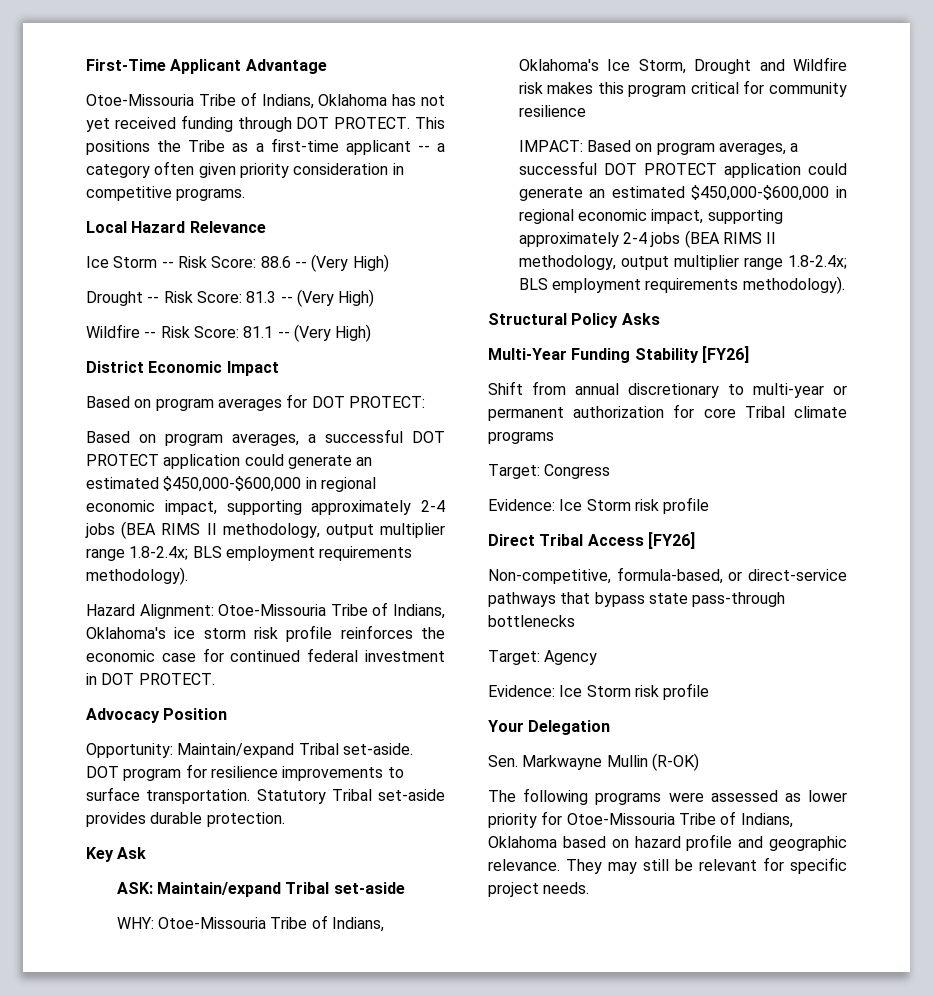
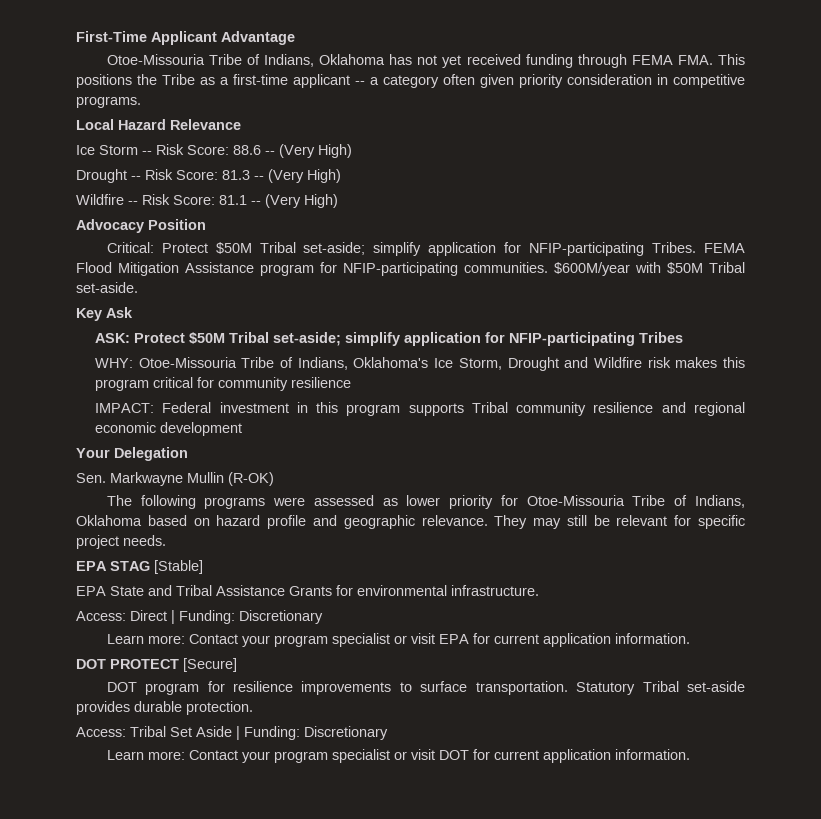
[296,117,411,129] DOT PROTECT. -> [631,55,713,65] FEMA FMA.
[86,361,279,376] [86,394,425,411] [86,429,445,446] [86,454,373,469] [86,476,376,492] [86,500,445,515] [85,521,446,539] [86,546,413,561] [86,567,188,585] [86,602,446,619] [86,625,445,642] [86,648,446,662] [86,673,215,685] [86,708,228,723] [86,743,413,758] [86,764,404,781] [86,787,445,804] [86,812,285,827] [86,847,147,862] [116,882,405,897] District Economic Impact // Based on program averages for DOT PROTECT: // Based on program averages, a successful DOT PROTECT application could generate an estimated $450,000-$600,000 in regional economic impact, supporting approximately 2-4 jobs (BEA RIMS II methodology, output multiplier range 1.8-2.4x; BLS employment requirements methodology). // Hazard Alignment: Otoe-Missouria Tribe of Indians, Oklahoma's ice storm risk profile reinforces the economic case for continued federal investment in DOT PROTECT. // Advocacy Position // Opportunity: Maintain/expand Tribal set-aside. DOT program for resilience improvements to surface transportation. Statutory Tribal set-aside provides durable protection. // Key Ask // ASK: Maintain/expand Tribal set-aside -> [76,219,206,233] [106,242,745,256] [76,262,745,276] [76,282,138,293] [76,307,133,321] [94,332,683,346] Advocacy Position // Critical: Protect $50M Tribal set-aside; simplify application for NFIP-participating Tribes. FEMA Flood Mitigation Assistance program for NFIP-participating communities. $600M/year with $50M Tribal set-aside. // Key Ask // ASK: Protect $50M Tribal set-aside; simplify application for NFIP-participating Tribes
[586,140,799,155] [518,161,847,178] [518,185,847,201] [518,209,783,224] [518,230,777,248] [518,255,847,270] [518,276,845,294] [488,313,660,328] [488,346,749,363] [488,381,847,398] [488,404,847,421] [488,431,554,444] [488,464,611,479] [488,497,710,514] [488,532,695,549] [488,567,847,584] [488,592,786,607] [488,615,575,627] [488,650,598,665] [488,683,710,700] Based on program averages, a successful DOT PROTECT application could generate an estimated $450,000-$600,000 in regional economic impact, supporting approximately 2-4 jobs (BEA RIMS II methodology, output multiplier range 1.8-2.4x; BLS employment requirements methodology). // Structural Policy Asks // Multi-Year Funding Stability [FY26] // Shift from annual discretionary to multi-year or permanent authorization for core Tribal climate programs // Target: Congress // Evidence: Ice Storm risk profile // Direct Tribal Access [FY26] // Non-competitive, formula-based, or direct-service pathways that bypass state pass-through bottlenecks // Target: Agency // Evidence: Ice Storm risk profile -> [162,402,745,416] [94,422,242,436] Federal investment in this program supports Tribal community resilience and regional economic development
(590, 888) none -> [76,560,203,574] [76,585,539,596] [76,610,323,624] [106,633,690,647] [76,658,237,672] [106,681,745,695] [76,701,253,715] [76,726,388,740] [106,749,690,763] // EPA STAG [Stable] // EPA State and Tribal Assistance Grants for environmental infrastructure. // Access: Direct | Funding: Discretionary // Learn more: Contact your program specialist or visit EPA for current application information. // DOT PROTECT [Secure] // DOT program for resilience improvements to surface transportation. Statutory Tribal set-aside provides durable protection. // Access: Tribal Set Aside | Funding: Discretionary // Learn more: Contact your program specialist or visit DOT for current application information.

